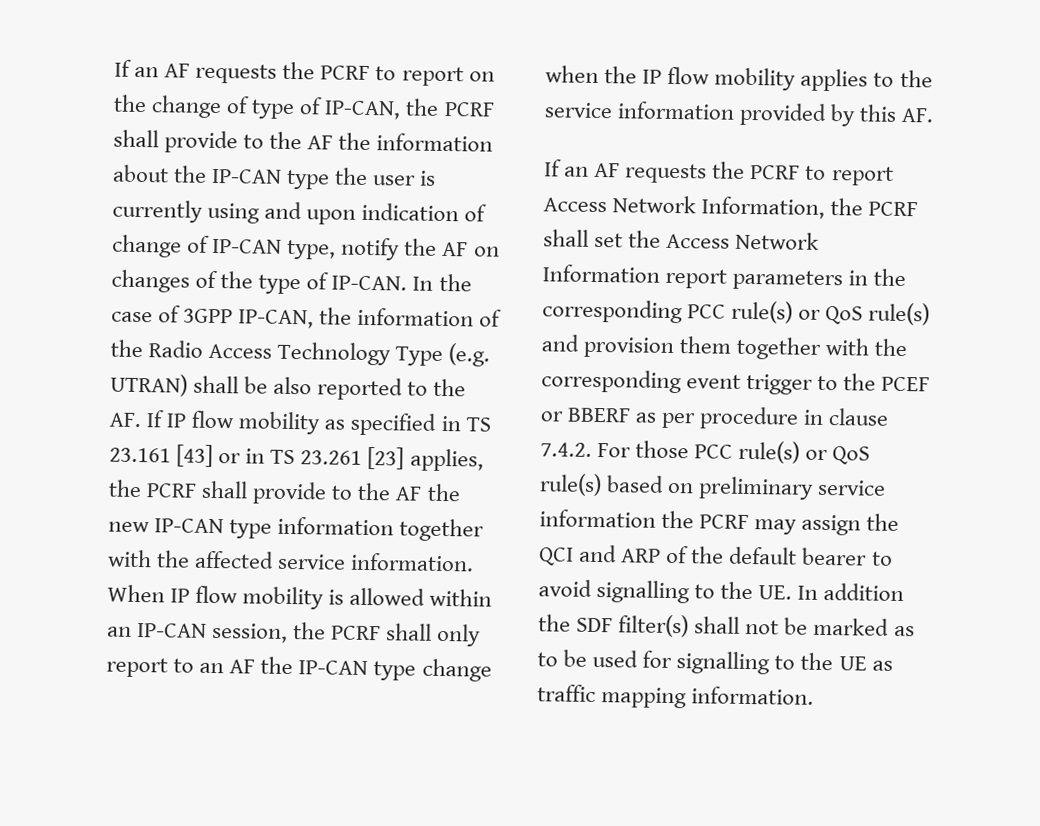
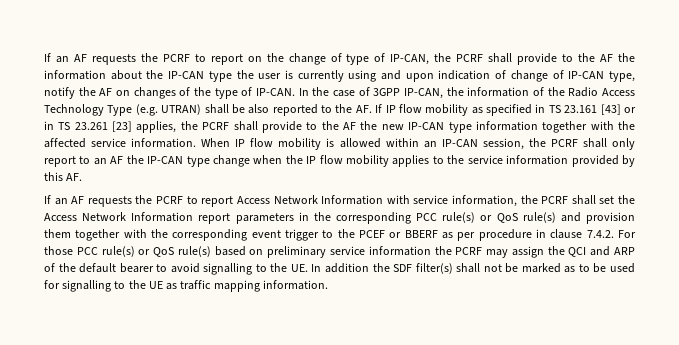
[701,196,826,219] Information, -> [321,195,517,207] Information with service information,

